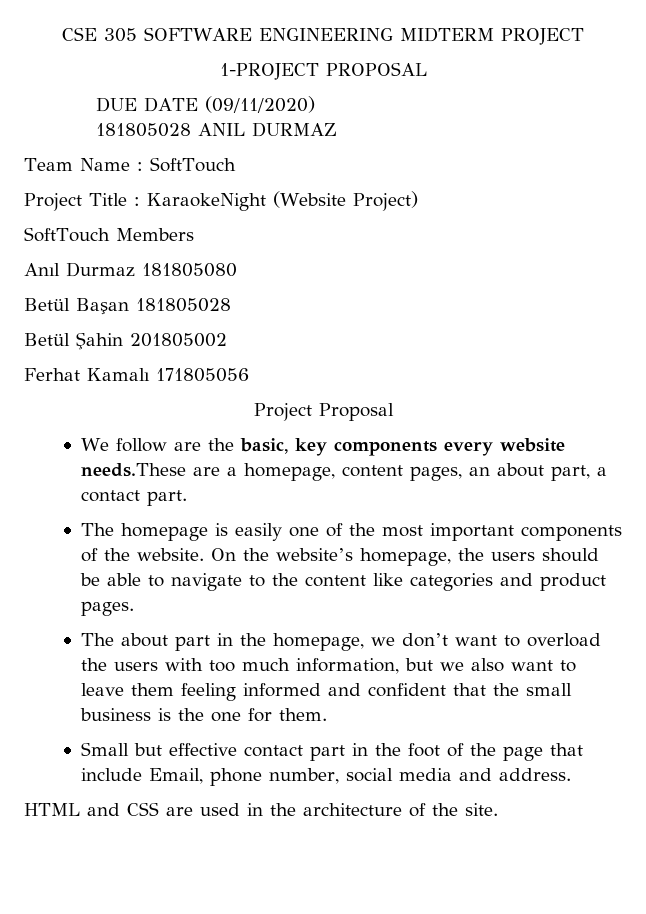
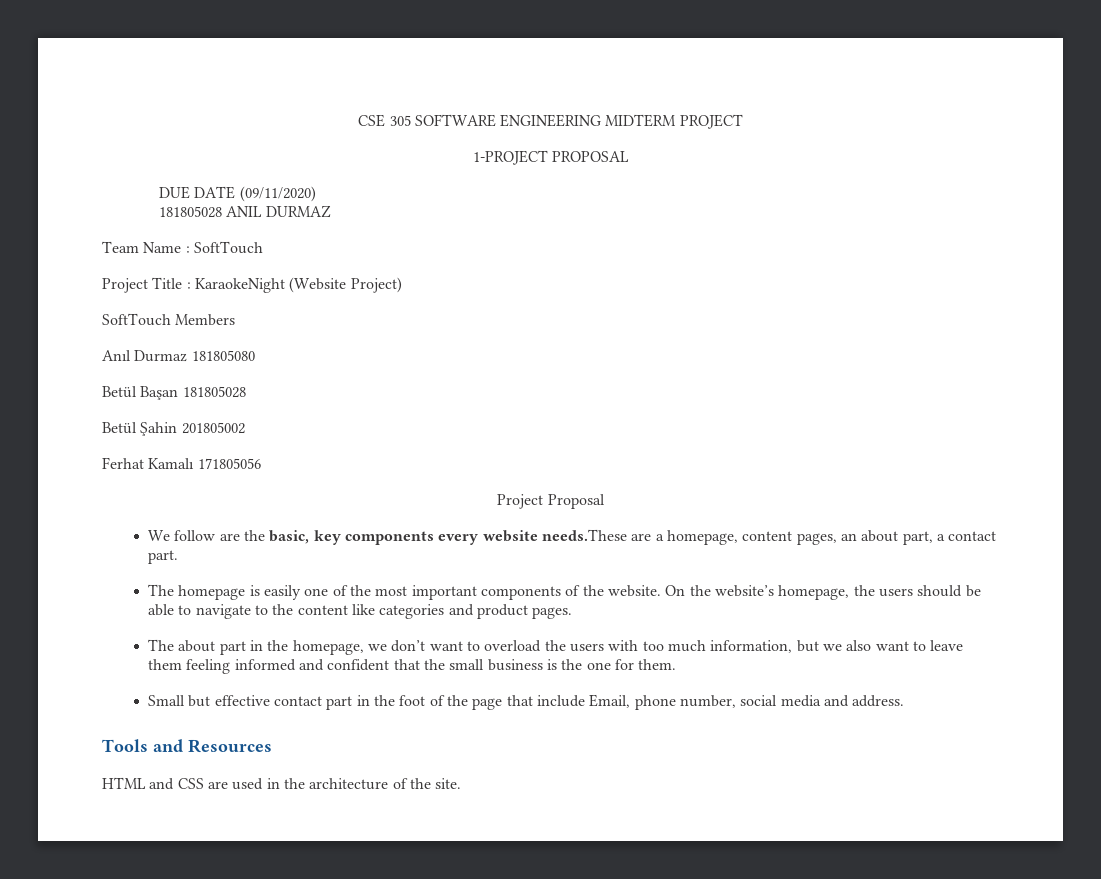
(571, 774) none -> [102,739,272,753] // Tools and Resources

